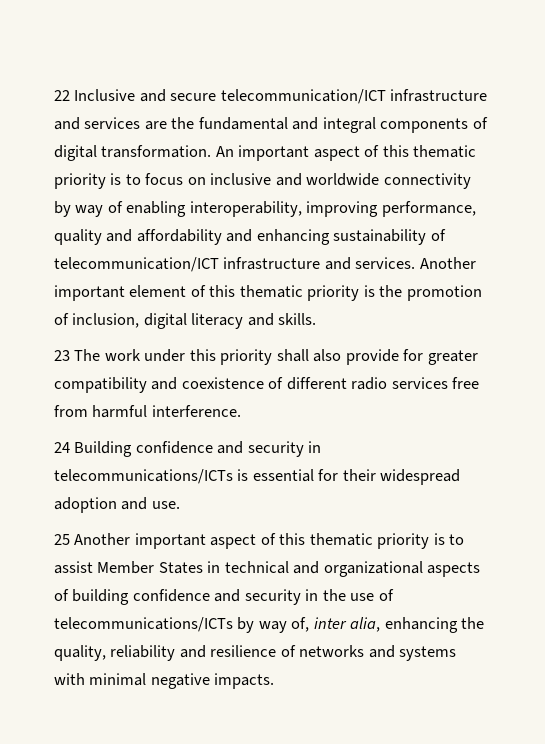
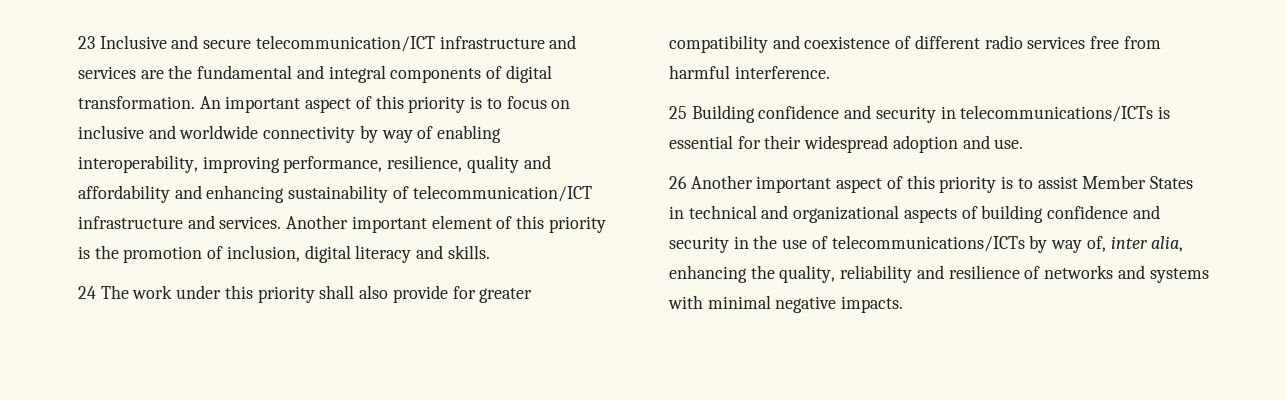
[54,90,70,101] 22 -> [78,36,95,49] 23
[413,145,477,158] thematic -> (404, 102) none
(476, 209) none -> [387,155,463,172] resilience,
[239,285,303,298] thematic -> (545, 222) none
[54,350,70,361] 23 -> [78,286,96,299] 24
[54,442,70,453] 24 -> [669,106,687,119] 25
[54,534,70,545] 25 -> [669,176,687,189] 26
[309,533,373,546] thematic -> (935, 182) none

